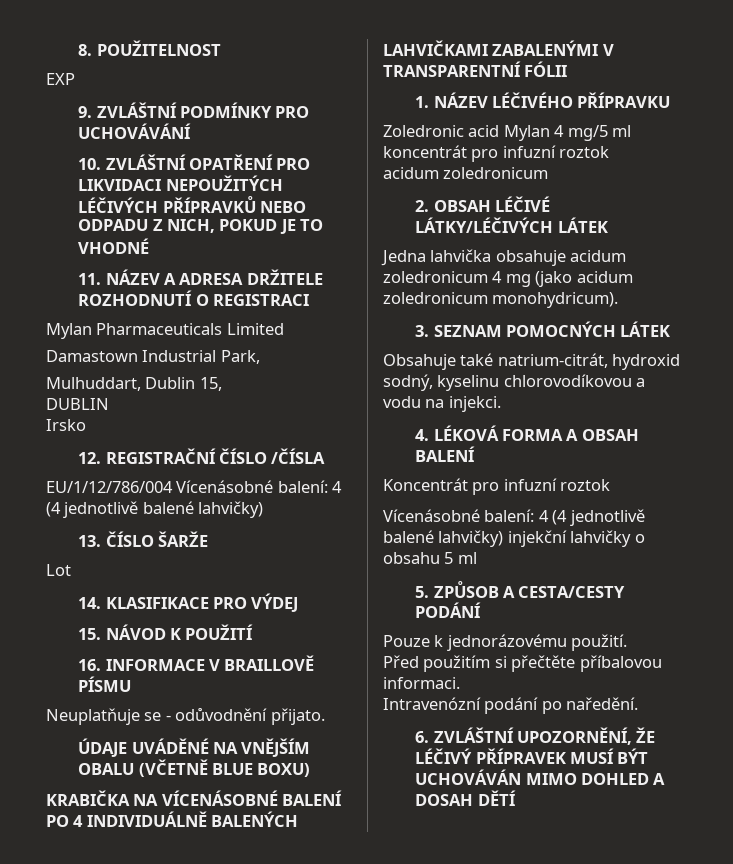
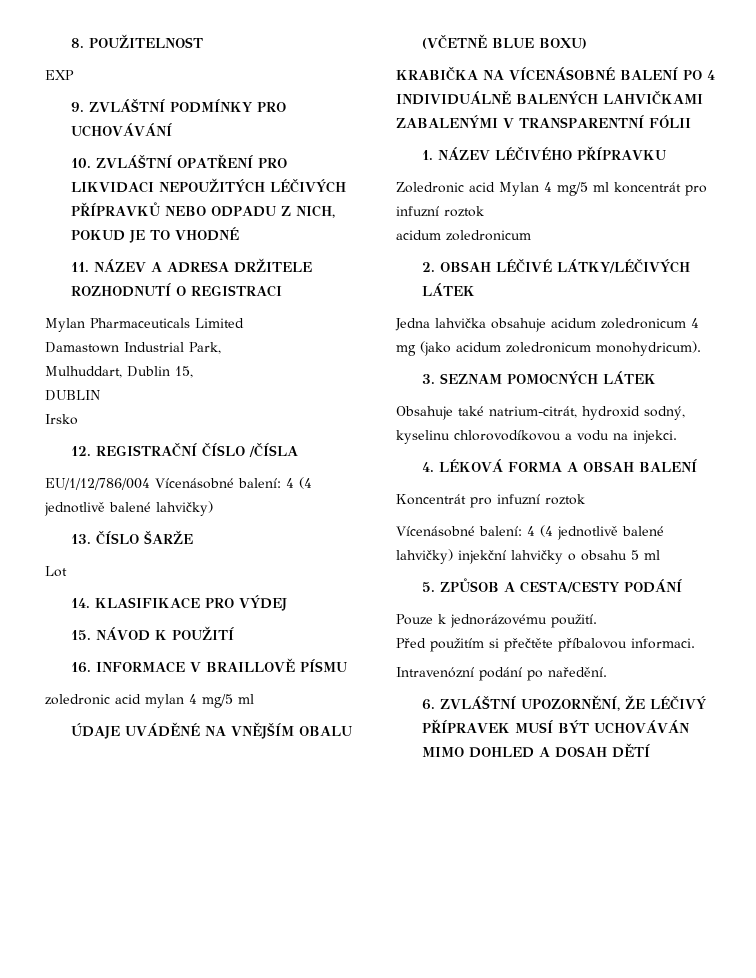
[46,707,325,725] Neuplatňuje se - odůvodnění přijato. -> [45,694,254,708] zoledronic acid mylan 4 mg/5 ml

